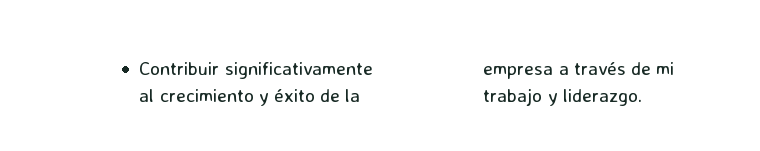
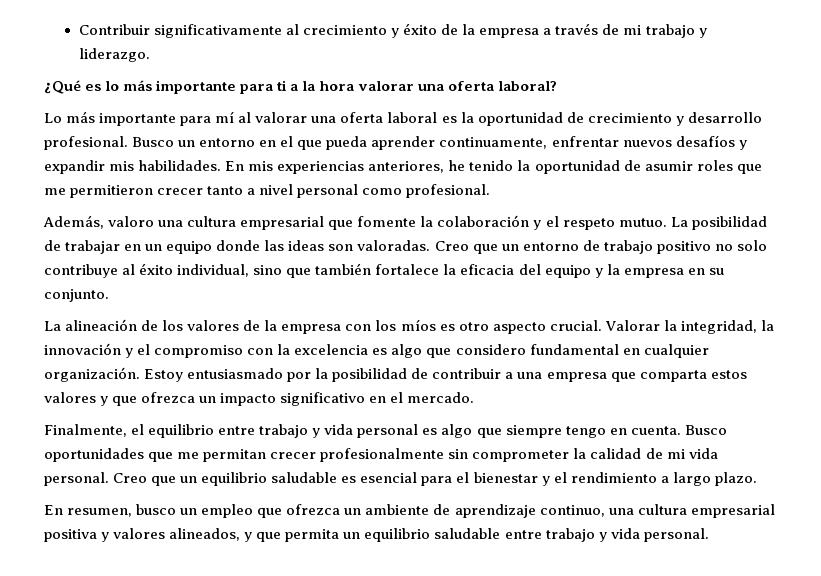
(642, 97) none -> [44,80,557,94] [44,111,762,126] [44,135,747,150] [44,160,762,174] [44,184,491,198] [43,215,767,230] [44,240,767,254] [44,263,724,278] [44,289,109,302] [44,319,774,334] [44,343,709,358] [44,367,747,382] [44,392,475,406] [44,424,727,438] [44,448,718,462] [44,472,757,486] [44,504,775,518] [44,528,709,542] // ¿Qué es lo más importante para ti a la hora valorar una oferta laboral? // Lo más importante para mí al valorar una oferta laboral es la oportunidad de crecimiento y desarrollo profesional. Busco un entorno en el que pueda aprender continuamente, enfrentar nuevos desafíos y expandir mis habilidades. En mis experiencias anteriores, he tenido la oportunidad de asumir roles que me permitieron crecer tanto a nivel personal como profesional. // Además, valoro una cultura empresarial que fomente la colaboración y el respeto mutuo. La posibilidad de trabajar en un equipo donde las ideas son valoradas. Creo que un entorno de trabajo positivo no solo contribuye al éxito individual, sino que también fortalece la eficacia del equipo y la empresa en su conjunto. // La alineación de los valores de la empresa con los míos es otro aspecto crucial. Valorar la integridad, la innovación y el compromiso con la excelencia es algo que considero fundamental en cualquier organización. Estoy entusiasmado por la posibilidad de contribuir a una empresa que comparta estos valores y que ofrezca un impacto significativo en el mercado. // Finalmente, el equilibrio entre trabajo y vida personal es algo que siempre tengo en cuenta. Busco oportunidades que me permitan crecer profesionalmente sin comprometer la calidad de mi vida personal. Creo que un equilibrio saludable es esencial para el bienestar y el rendimiento a largo plazo. // En resumen, busco un empleo que ofrezca un ambiente de aprendizaje continuo, una cultura empresarial positiva y valores alineados, y que permita un equilibrio saludable entre trabajo y vida personal.

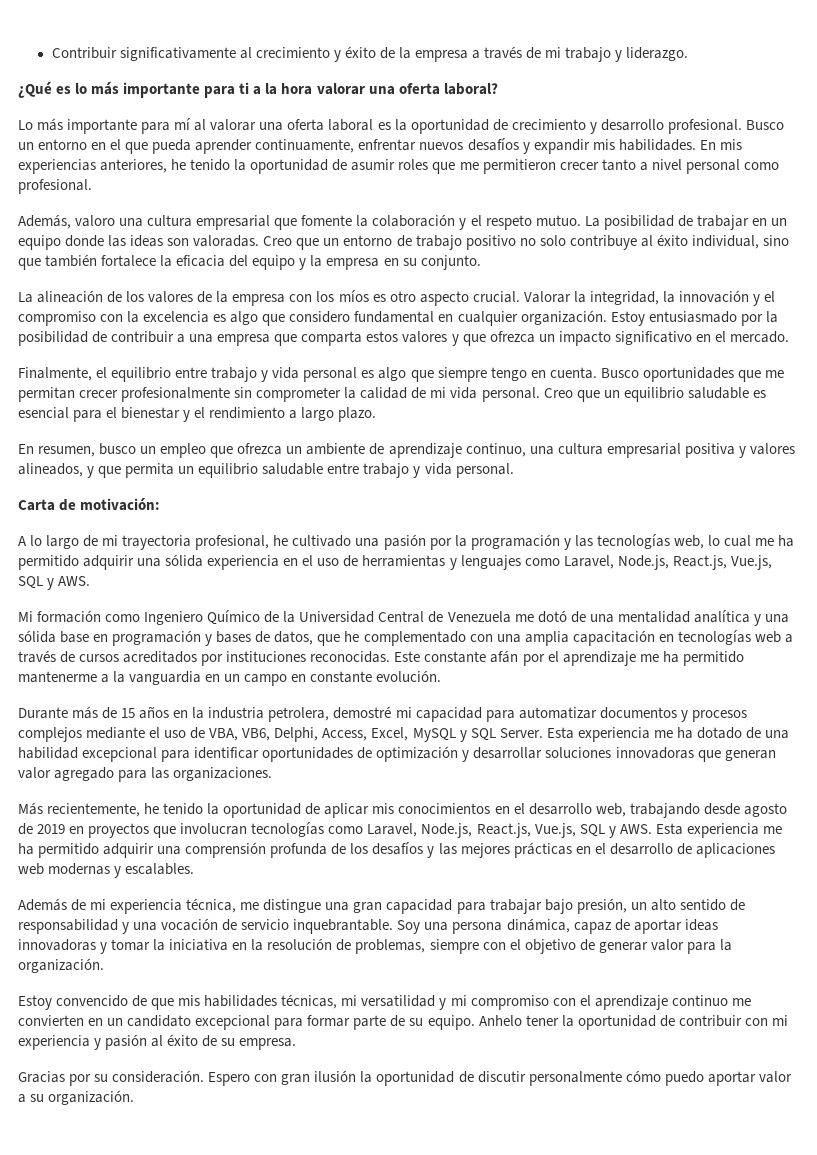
(709, 535) none -> [18,498,161,511] [18,534,795,550] [18,554,772,570] [18,576,91,590] [18,610,789,626] [18,630,793,646] [18,650,744,666] [18,670,442,686] [18,706,747,722] [18,727,789,742] [18,746,776,762] [18,767,273,782] [18,802,787,818] [18,822,782,838] [18,842,775,858] [18,863,195,878] [18,898,745,914] [18,918,718,934] [18,938,732,954] [18,958,104,973] [18,994,751,1010] [18,1015,788,1030] [18,1034,297,1050] [18,1070,792,1086] [18,1090,135,1105] // Carta de motivación: // A lo largo de mi trayectoria profesional, he cultivado una pasión por la programación y las tecnologías web, lo cual me ha permitido adquirir una sólida experiencia en el uso de herramientas y lenguajes como Laravel, Node.js, React.js, Vue.js, SQL y AWS. // Mi formación como Ingeniero Químico de la Universidad Central de Venezuela me dotó de una mentalidad analítica y una sólida base en programación y bases de datos, que he complementado con una amplia capacitación en tecnologías web a través de cursos acreditados por instituciones reconocidas. Este constante afán por el aprendizaje me ha permitido mantenerme a la vanguardia en un campo en constante evolución. // Durante más de 15 años en la industria petrolera, demostré mi capacidad para automatizar documentos y procesos complejos mediante el uso de VBA, VB6, Delphi, Access, Excel, MySQL y SQL Server. Esta experiencia me ha dotado de una habilidad excepcional para identificar oportunidades de optimización y desarrollar soluciones innovadoras que generan valor agregado para las organizaciones. // Más recientemente, he tenido la oportunidad de aplicar mis conocimientos en el desarrollo web, trabajando desde agosto de 2019 en proyectos que involucran tecnologías como Laravel, Node.js, React.js, Vue.js, SQL y AWS. Esta experiencia me ha permitido adquirir una comprensión profunda de los desafíos y las mejores prácticas en el desarrollo de aplicaciones web modernas y escalables. // Además de mi experiencia técnica, me distingue una gran capacidad para trabajar bajo presión, un alto sentido de responsabilidad y una vocación de servicio inquebrantable. Soy una persona dinámica, capaz de aportar ideas innovadoras y tomar la iniciativa en la resolución de problemas, siempre con el objetivo de generar valor para la organización. // Estoy convencido de que mis habilidades técnicas, mi versatilidad y mi compromiso con el aprendizaje continuo me convierten en un candidato excepcional para formar parte de su equipo. Anhelo tener la oportunidad de contribuir con mi experiencia y pasión al éxito de su empresa. // Gracias por su consideración. Espero con gran ilusión la oportunidad de discutir personalmente cómo puedo aportar valor a su organización.

